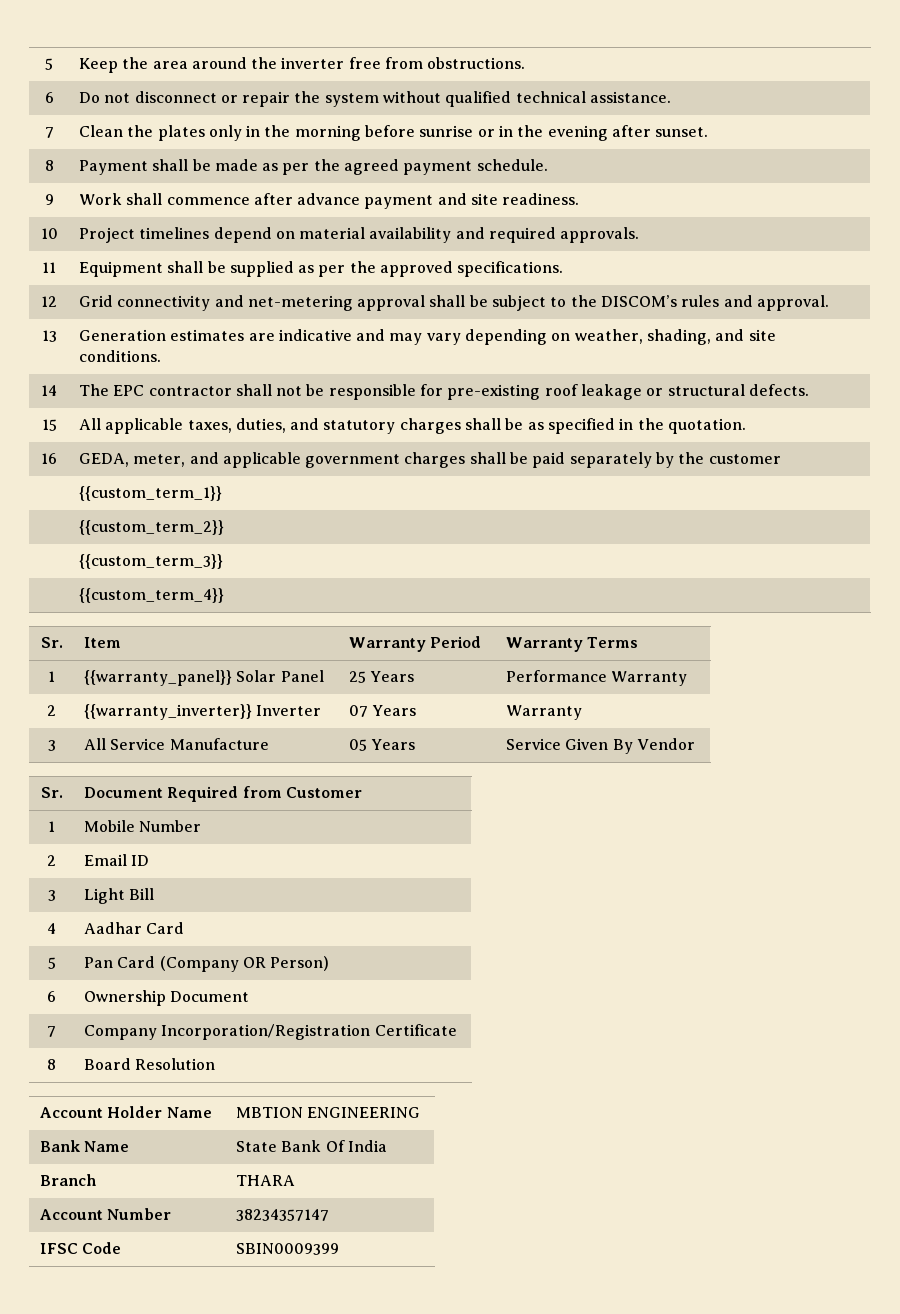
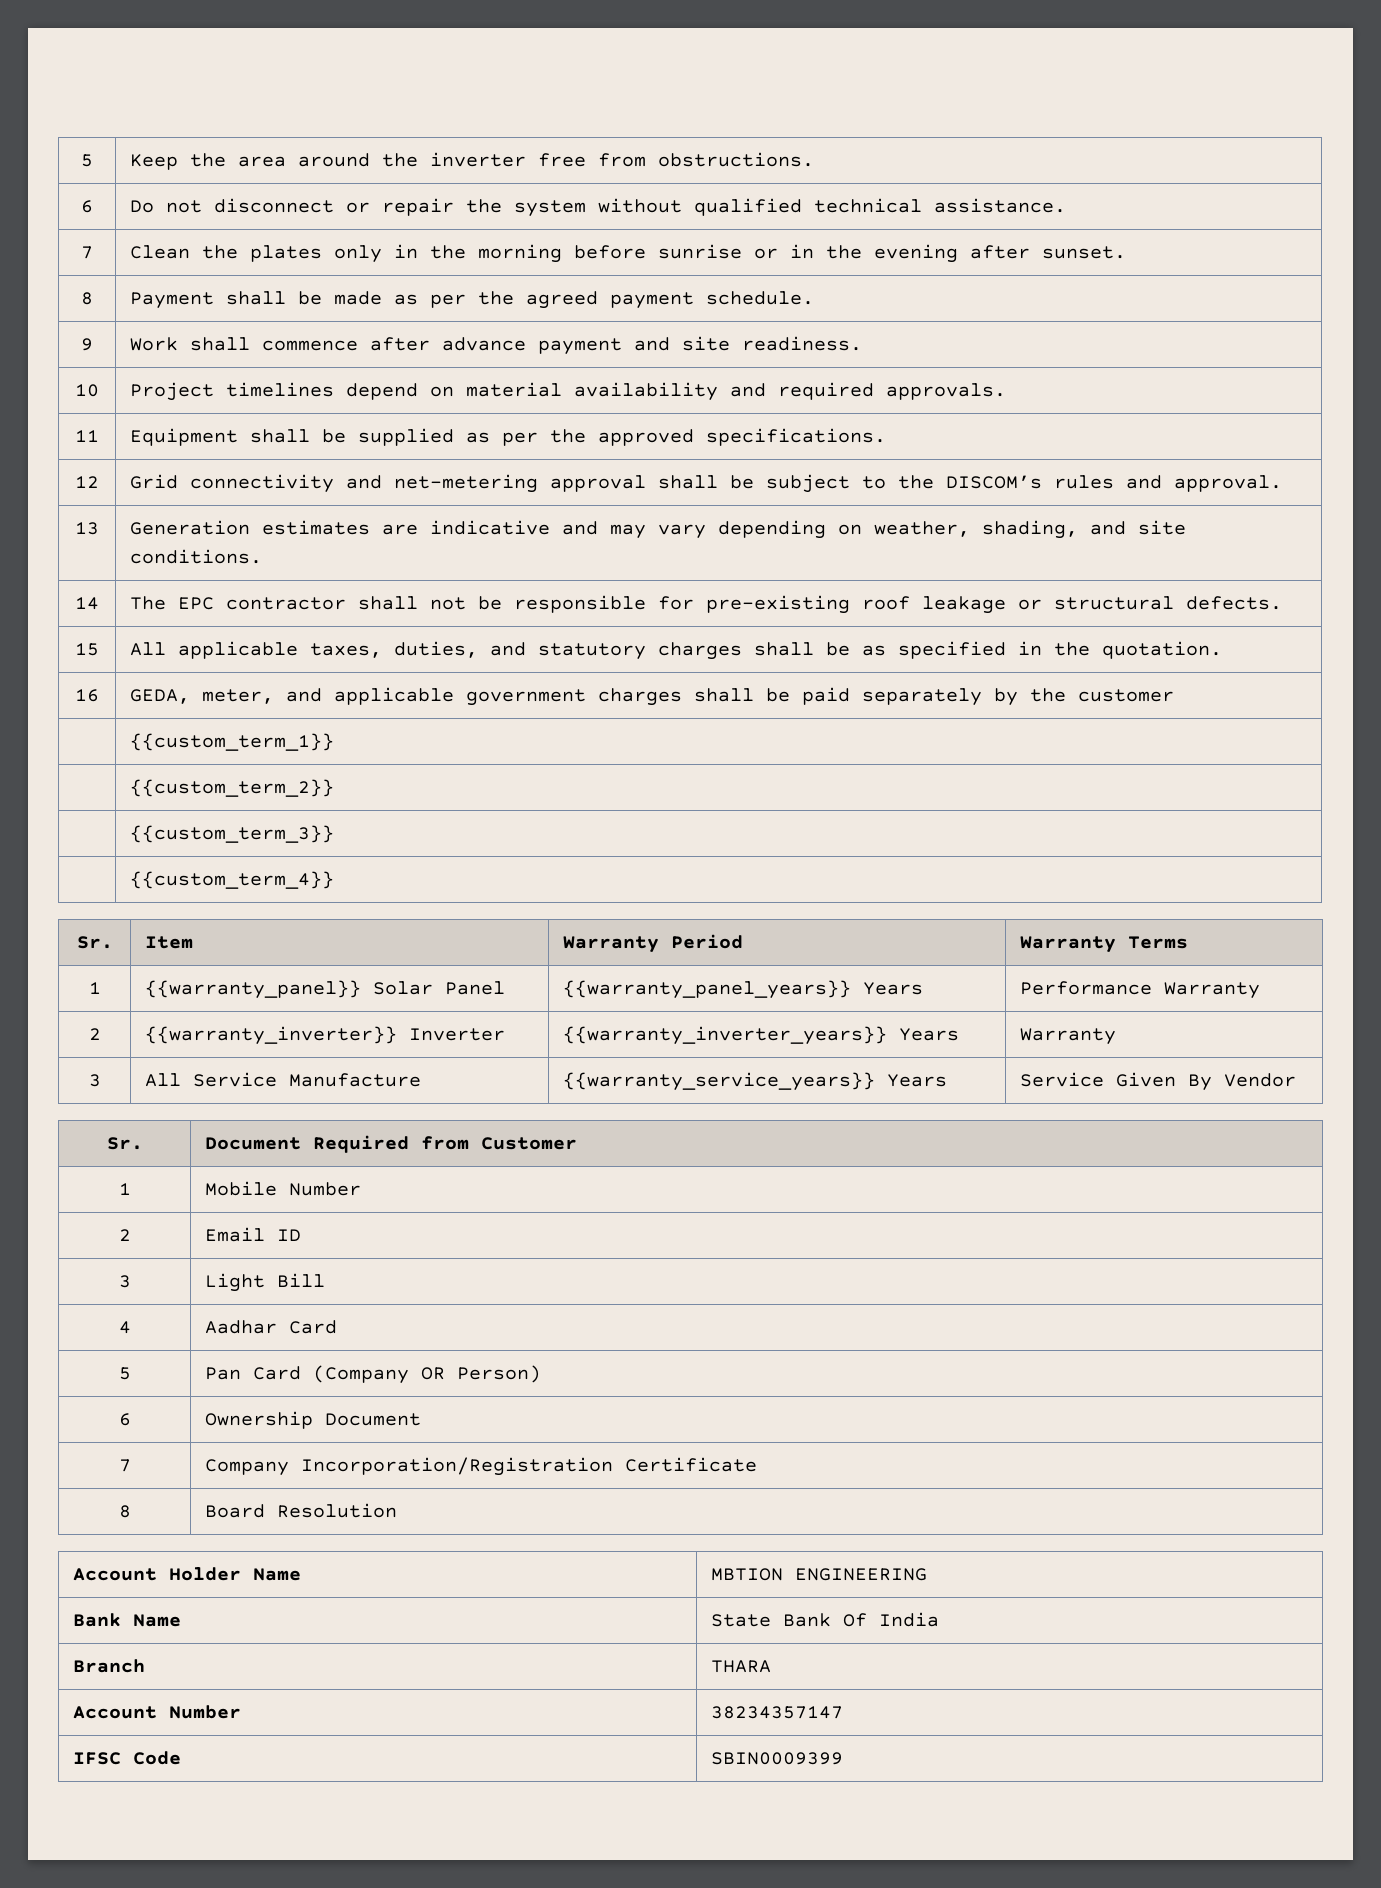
[348,671,366,683] 25 -> [563,980,852,999] {{warranty_panel_years}}
[348,705,368,717] 07 -> [563,1026,888,1045] {{warranty_inverter_years}}
[348,739,367,751] 05 -> [563,1072,876,1091] {{warranty_service_years}}

